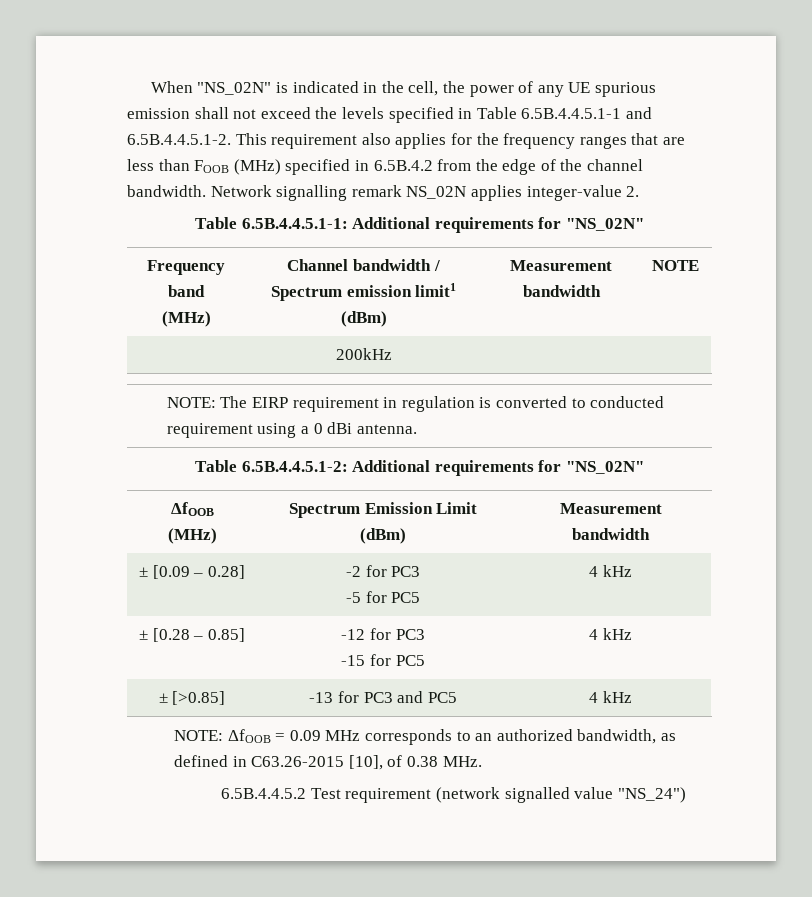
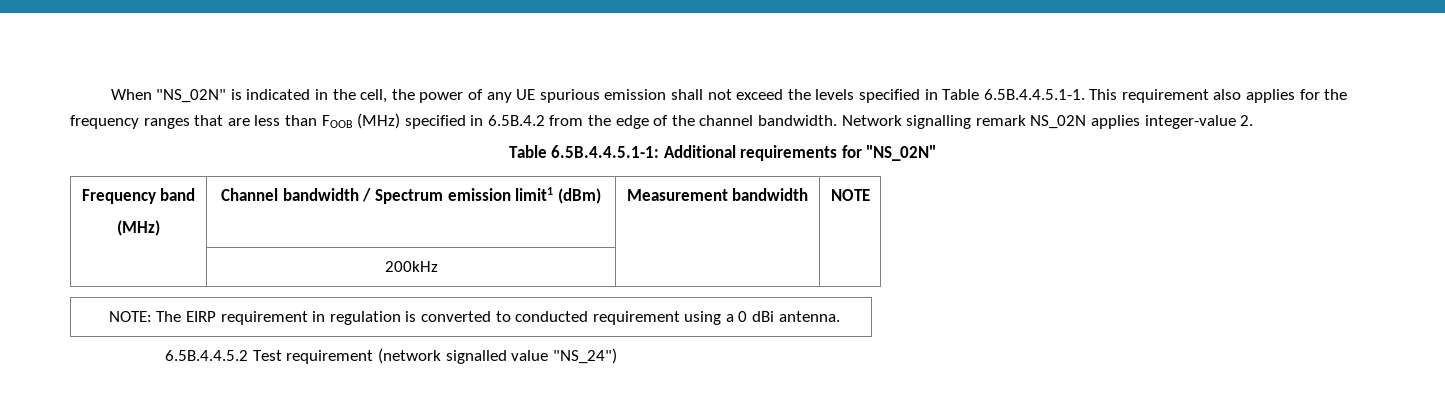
[521,107,652,119] [127,134,231,145] 6.5B.4.4.5.1-1 and 6.5B.4.4.5.1-2. -> [983,89,1085,100] 6.5B.4.4.5.1-1.
[195,460,644,476] [170,502,214,516] [167,528,217,544] [288,502,478,518] [360,528,406,544] [559,503,662,514] [572,528,650,540] [139,565,245,579] [345,565,421,577] [345,591,421,603] [589,565,632,577] [139,628,245,642] [341,628,425,640] [341,654,425,666] [589,628,632,640] [158,691,226,705] [309,691,457,703] [589,691,632,703] [174,729,677,745] [174,755,482,770] // Table 6.5B.4.4.5.1-2: Additional requirements for "NS_02N" // ΔfOOB // (MHz) | Spectrum Emission Limit (dBm) | Measurement bandwidth // ± [0.09 – 0.28] | -2 for PC3 // -5 for PC5 | 4 kHz // ± [0.28 – 0.85] | -12 for PC3 // -15 for PC5 | 4 kHz // ± [>0.85] | -13 for PC3 and PC5 | 4 kHz // NOTE: ΔfOOB = 0.09 MHz corresponds to an authorized bandwidth, as defined in C63.26-2015 [10], of 0.38 MHz. -> (840, 316) none

